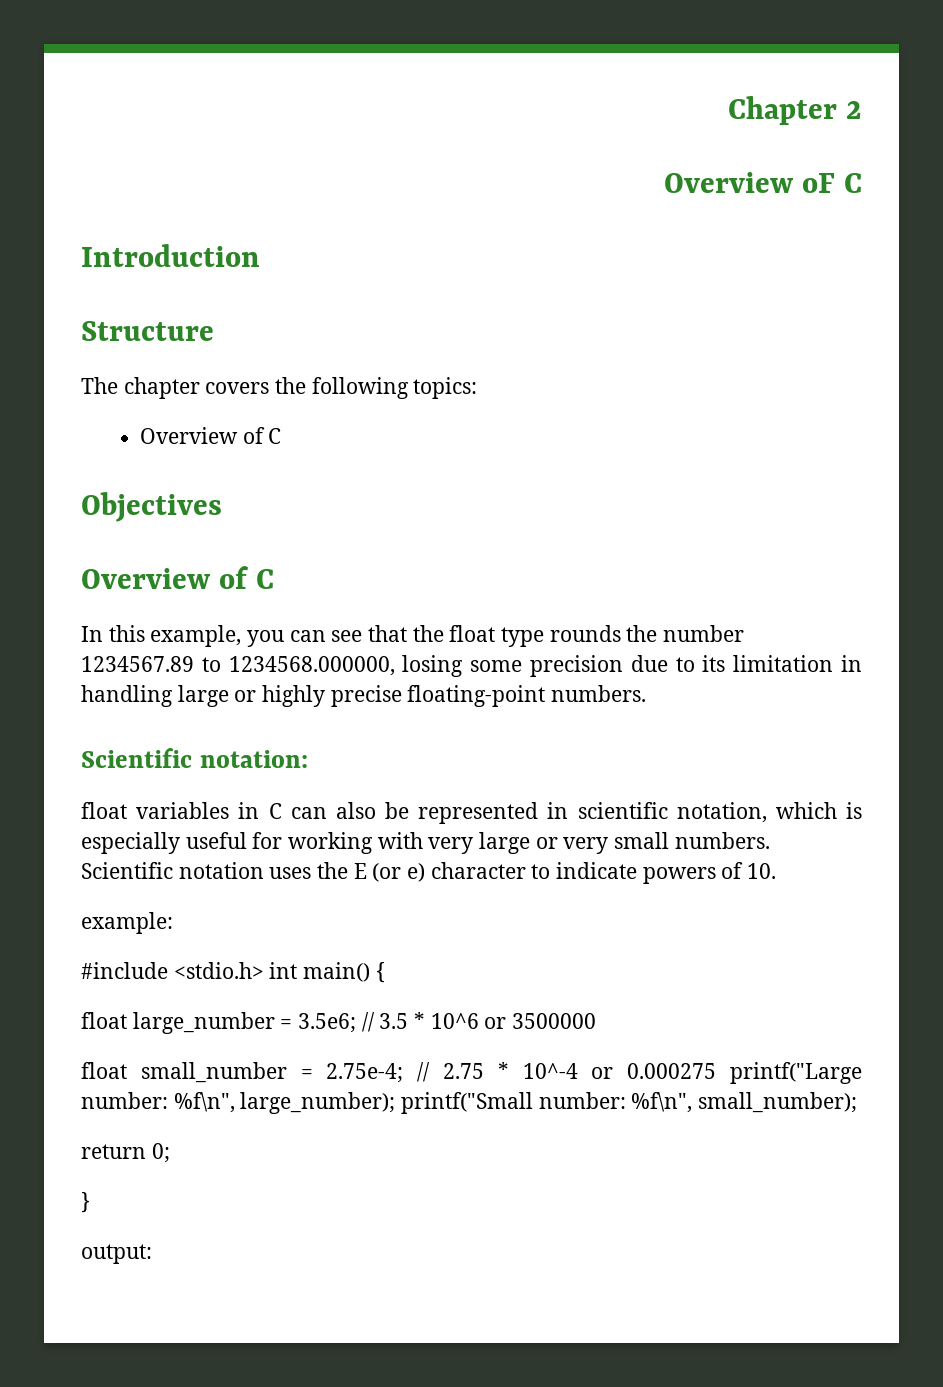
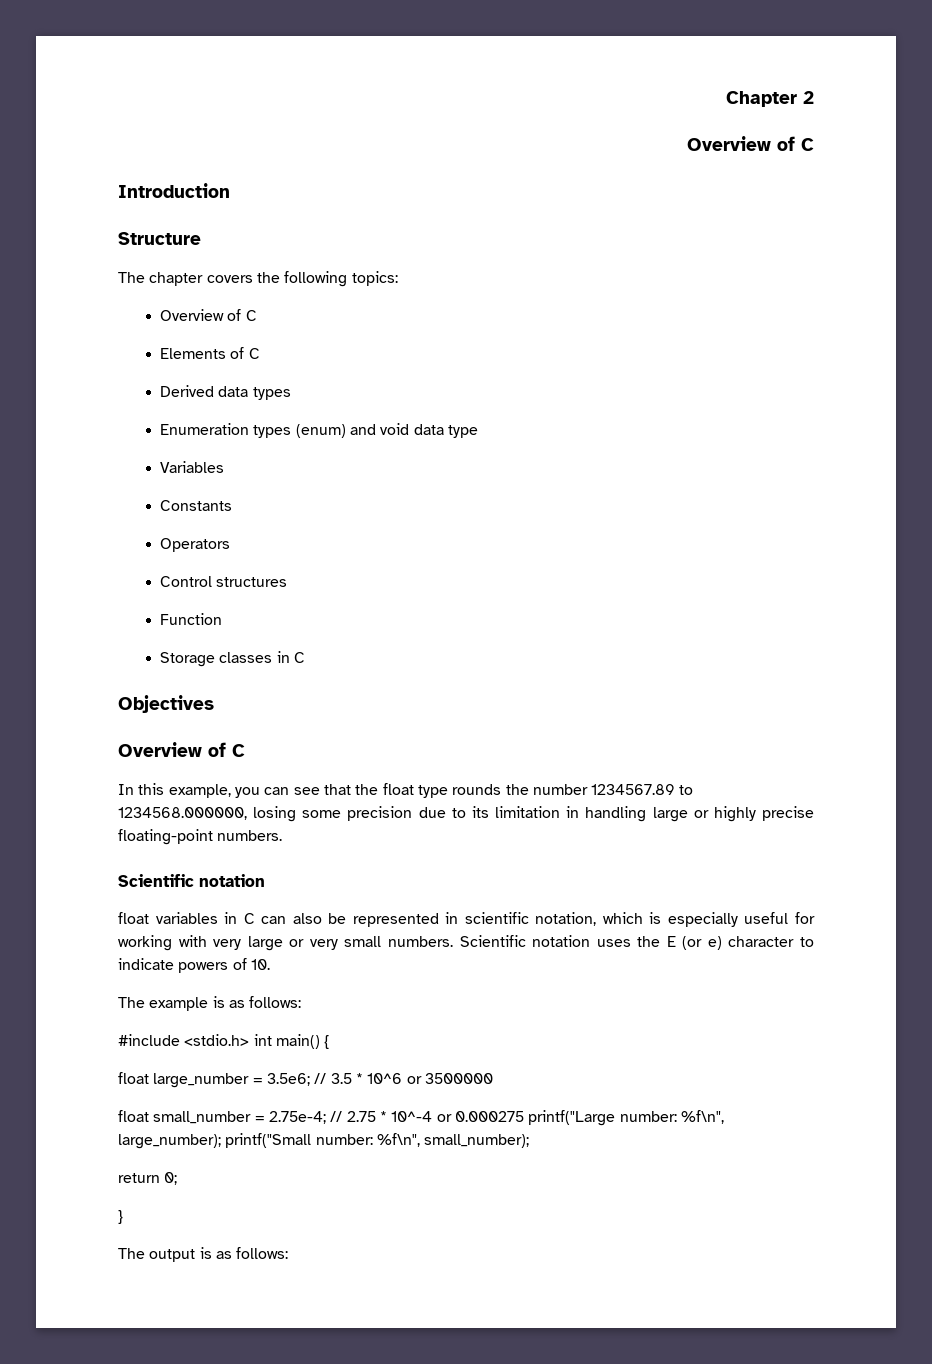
[801,173,835,193] oF -> [777,136,795,151] of
(282, 436) none -> [159,347,260,359] [159,385,291,400] [159,423,478,438] [159,461,224,473] [159,500,232,511] [159,538,230,552] [159,576,288,587] [159,613,222,625] [159,651,305,667] // Elements of C // Derived data types // Enumeration types (enum) and void data type // Variables // Constants // Operators // Control structures // Function // Storage classes in C
[199,750,308,768] notation: -> [199,874,265,887] notation
[81,912,173,934] example: -> [118,996,302,1011] The example is as follows:
[81,1244,152,1264] output: -> [118,1247,289,1262] The output is as follows:

